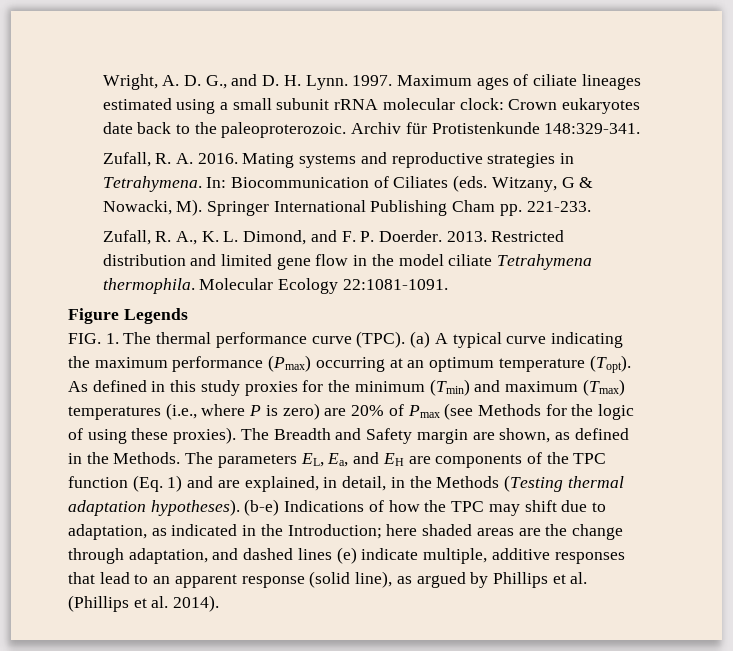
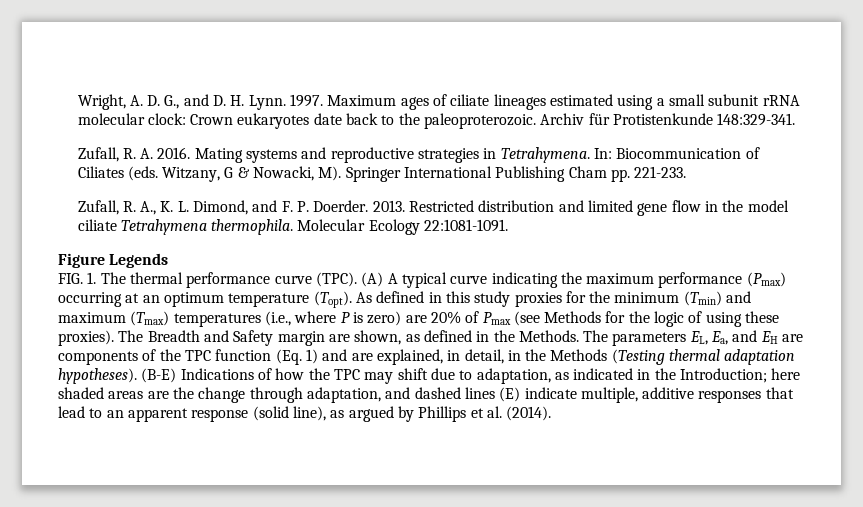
[410,331,431,348] (a) -> [361,272,384,287] (A)
[244,499,280,516] (b-e) -> [141,368,177,383] (B-E)
[336,547,357,564] (e) -> [499,387,521,402] (E)
[68,595,220,612] (Phillips et al. 2014). -> [506,406,552,421] (2014).

